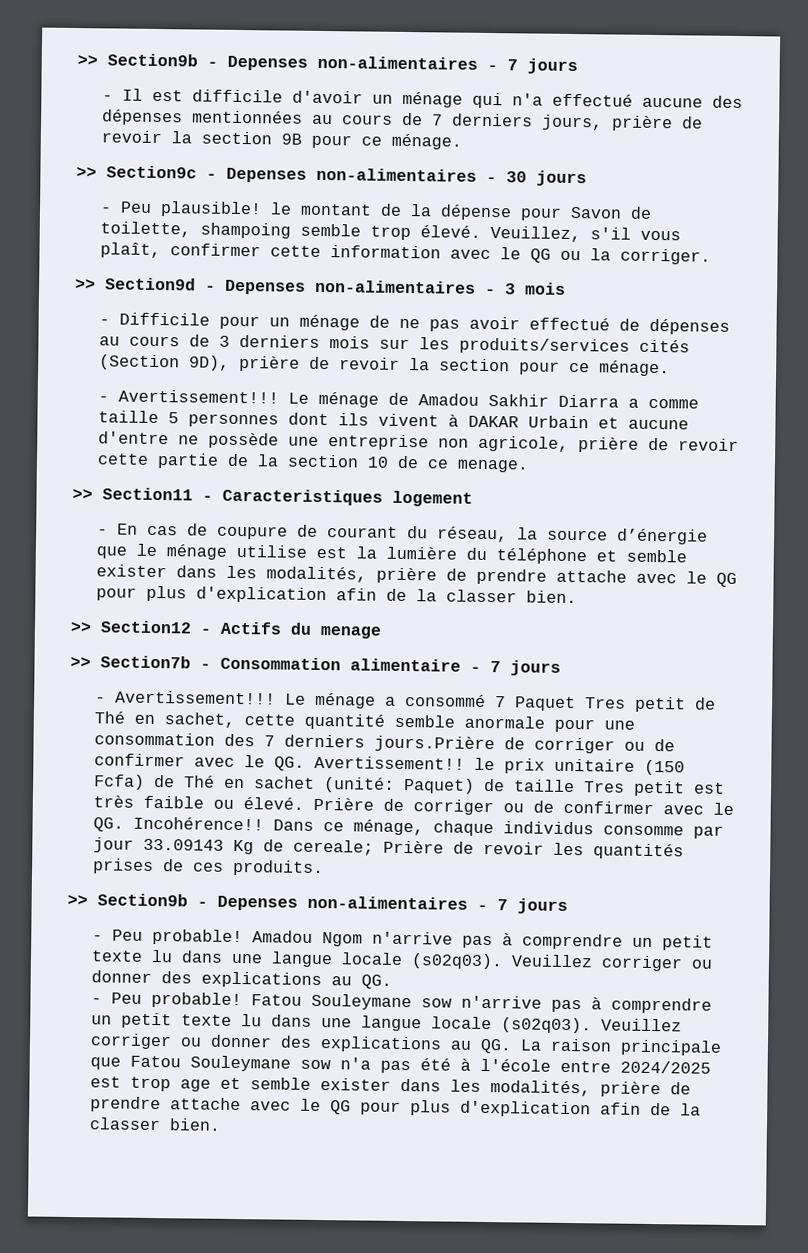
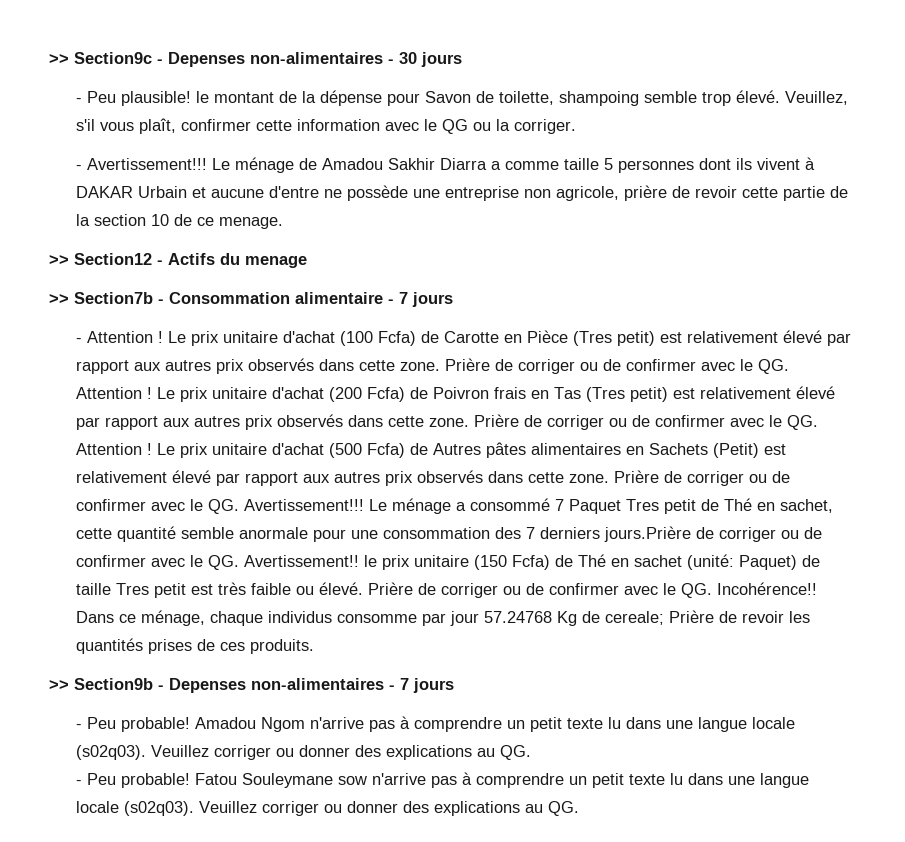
[77,53,578,75] [101,88,743,109] [101,109,703,132] [100,130,462,150] [76,167,97,178] >> Section9b - Depenses non-alimentaires - 7 jours // - Il est difficile d'avoir un ménage qui n'a effectué aucune des dépenses mentionnées au cours de 7 derniers jours, prière de revoir la section 9B pour ce ménage. // >> -> [49,54,69,64] >>
[75,277,566,295] [98,312,730,335] [98,334,690,355] [98,354,670,377] // >> Section9d - Depenses non-alimentaires - 3 mois // - Difficile pour un ménage de ne pas avoir effectué de dépenses au cours de 3 derniers mois sur les produits/services cités (Section 9D), prière de revoir la section pour ce ménage. -> (577, 126) none
[72,487,473,507] [96,523,708,545] [95,543,687,565] [95,564,737,588] [95,585,577,604] // >> Section11 - Caracteristiques logement // - En cas de coupure de courant du réseau, la source d’énergie que le ménage utilise est la lumière du téléphone et semble exister dans les modalités, prière de prendre attache avec le QG pour plus d'explication afin de la classer bien. -> (284, 223) none
(106, 700) none -> [87,330,852,346] [76,358,790,374] [76,386,836,402] [76,414,819,430] [76,442,787,458] [76,470,791,486] [76,499,240,514] Attention ! Le prix unitaire d'achat (100 Fcfa) de Carotte en Pièce (Tres petit) est relativement élevé par rapport aux autres prix observés dans cette zone. Prière de corriger ou de confirmer avec le QG. Attention ! Le prix unitaire d'achat (200 Fcfa) de Poivron frais en Tas (Tres petit) est relativement élevé par rapport aux autres prix observés dans cette zone. Prière de corriger ou de confirmer avec le QG. Attention ! Le prix unitaire d'achat (500 Fcfa) de Autres pâtes alimentaires en Sachets (Petit) est relativement élevé par rapport aux autres prix observés dans cette zone. Prière de corriger ou de confirmer avec le QG.
[142,838,224,851] 33.09143 -> [484,611,553,623] 57.24768
[519,1038,722,1056] [89,1055,711,1074] [89,1076,691,1098] [89,1096,701,1118] [88,1117,221,1131] La raison principale que Fatou Souleymane sow n'a pas été à l'école entre 2024/2025 est trop age et semble exister dans les modalités, prière de prendre attache avec le QG pour plus d'explication afin de la classer bien. -> (580, 808) none

